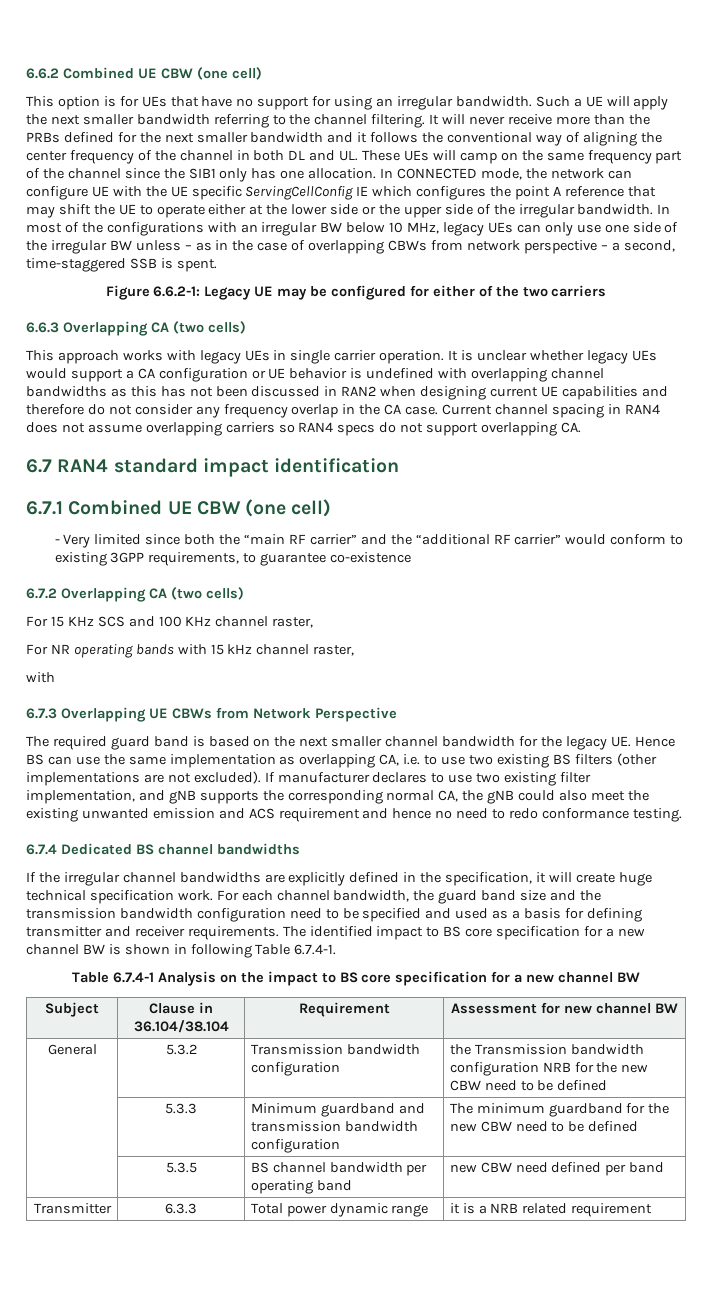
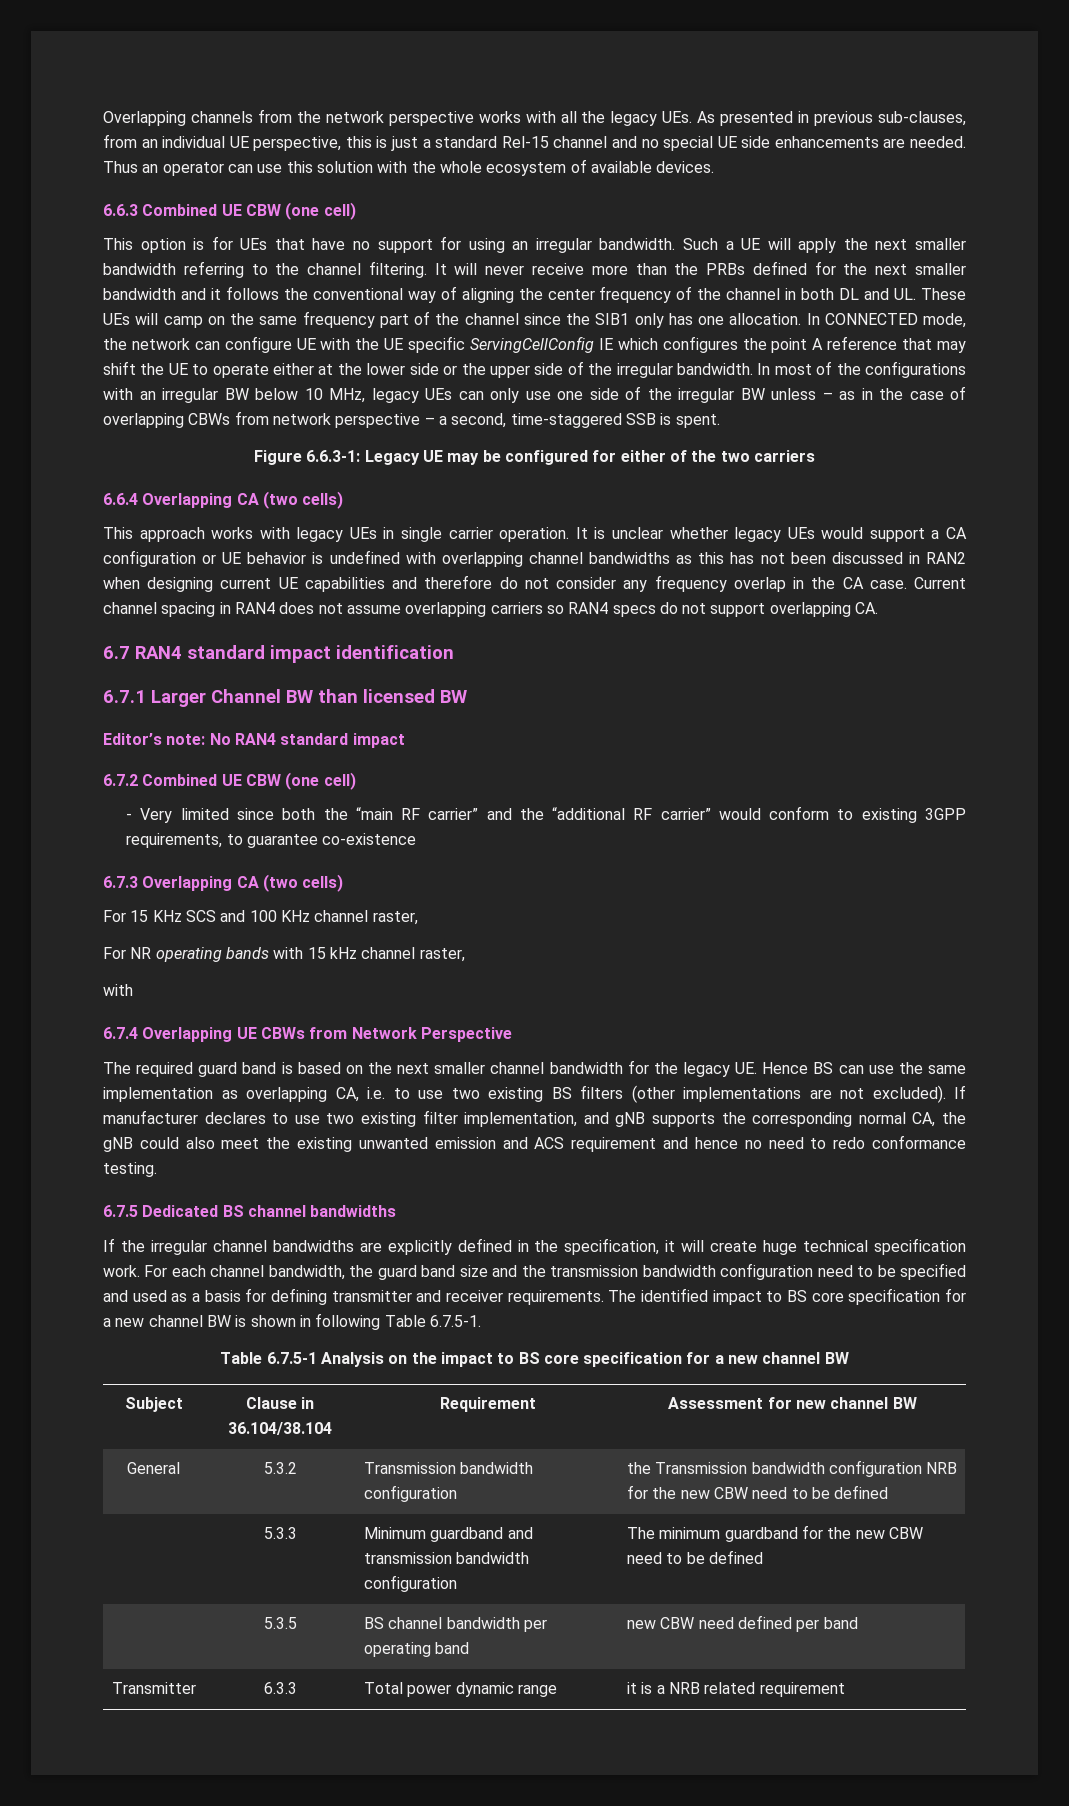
[26,68,59,79] 6.6.2 -> [103,109,966,126] [103,134,966,151] [103,159,715,176] [103,204,138,216] Overlapping channels from the network perspective works with all the legacy UEs. As presented in previous sub-clauses, from an individual UE perspective, this is just a standard Rel-15 channel and no special UE side enhancements are needed. Thus an operator can use this solution with the whole ecosystem of available devices. // 6.6.3
[153,286,201,297] 6.6.2-1: -> [306,450,361,462] 6.6.3-1:
[26,322,59,333] 6.6.3 -> [103,493,138,505] 6.6.4
(63, 508) none -> [151,689,467,707] [103,733,405,748] [103,774,138,786] Larger Channel BW than licensed BW // Editor’s note: No RAN4 standard impact // 6.7.2
[26,588,57,599] 6.7.2 -> [103,876,138,888] 6.7.3
[26,708,57,719] 6.7.3 -> [103,1027,138,1039] 6.7.4
[26,844,57,855] 6.7.4 -> [103,1205,138,1217] 6.7.5
[294,944,337,955] [72,972,155,983] 6.7.4-1. // Table 6.7.4-1 -> [429,1315,481,1327] [220,1352,317,1364] 6.7.5-1. // Table 6.7.5-1

